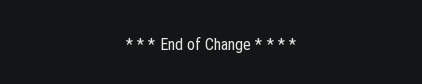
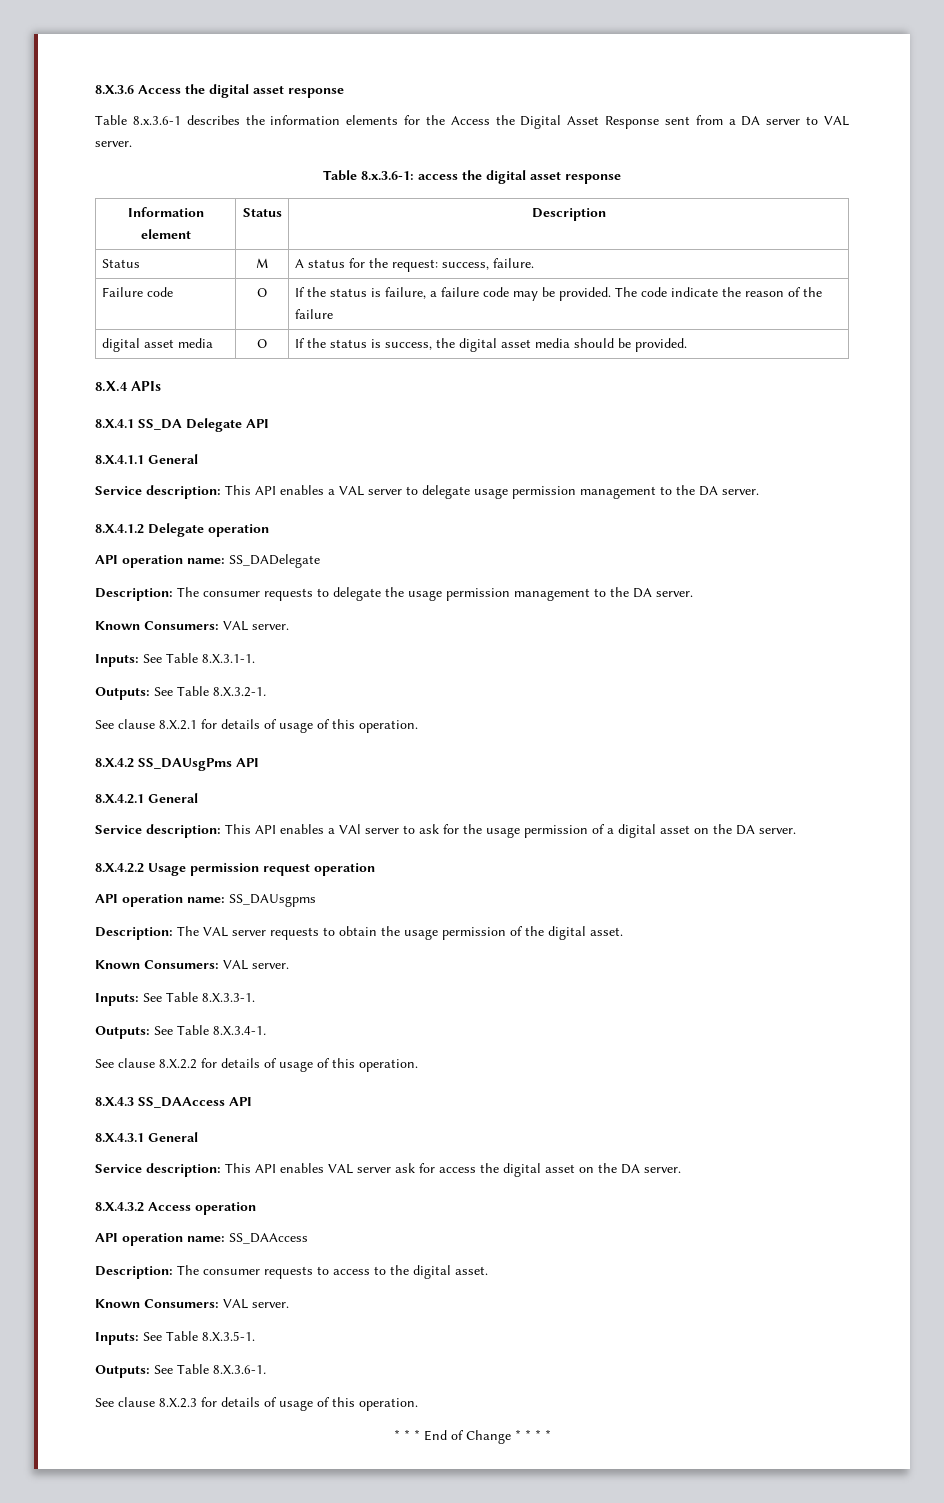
(125, 44) none -> [95,84,344,98] [95,115,850,129] [95,141,132,147] [323,170,621,184] [127,207,204,217] [140,229,191,239] [242,208,282,217] [531,208,606,221] [101,259,140,268] [256,258,268,268] [294,258,534,272] [101,287,173,297] [257,288,267,297] [294,287,822,301] [294,309,333,319] [101,338,213,352] [257,339,267,348] [294,338,687,352] [95,381,161,392] [95,418,269,432] [95,454,198,464] [95,485,759,499] [95,523,269,537] [95,554,320,568] [95,587,693,601] [95,621,289,631] [95,653,255,667] [95,686,266,700] [95,719,418,733] [95,758,259,771] [95,793,198,804] [95,824,796,838] [95,863,375,876] [95,894,316,907] [95,926,623,940] [95,960,289,970] [95,992,255,1006] [95,1025,266,1039] [95,1058,418,1072] [95,1097,252,1108] [95,1132,198,1142] [95,1163,681,1177] [95,1202,256,1215] [95,1233,308,1246] [95,1265,488,1279] [95,1299,289,1309] [95,1331,255,1345] [95,1364,266,1378] [95,1397,418,1411] 8.X.3.6 Access the digital asset response // Table 8.x.3.6-1 describes the information elements for the Access the Digital Asset Response sent from a DA server to VAL server. // Table 8.x.3.6-1: access the digital asset response // Information element | Status | Description // Status | M | A status for the request: success, failure. // Failure code | O | If the status is failure, a failure code may be provided. The code indicate the reason of the failure // digital asset media | O | If the status is success, the digital asset media should be provided. // 8.X.4 APIs // 8.X.4.1 SS_DA Delegate API // 8.X.4.1.1 General // Service description: This API enables a VAL server to delegate usage permission management to the DA server. // 8.X.4.1.2 Delegate operation // API operation name: SS_DADelegate // Description: The consumer requests to delegate the usage permission management to the DA server. // Known Consumers: VAL server. // Inputs: See Table 8.X.3.1-1. // Outputs: See Table 8.X.3.2-1. // See clause 8.X.2.1 for details of usage of this operation. // 8.X.4.2 SS_DAUsgPms API // 8.X.4.2.1 General // Service description: This API enables a VAl server to ask for the usage permission of a digital asset on the DA server. // 8.X.4.2.2 Usage permission request operation // API operation name: SS_DAUsgpms // Description: The VAL server requests to obtain the usage permission of the digital asset. // Known Consumers: VAL server. // Inputs: See Table 8.X.3.3-1. // Outputs: See Table 8.X.3.4-1. // See clause 8.X.2.2 for details of usage of this operation. // 8.X.4.3 SS_DAAccess API // 8.X.4.3.1 General // Service description: This API enables VAL server ask for access the digital asset on the DA server. // 8.X.4.3.2 Access operation // API operation name: SS_DAAccess // Description: The consumer requests to access to the digital asset. // Known Consumers: VAL server. // Inputs: See Table 8.X.3.5-1. // Outputs: See Table 8.X.3.6-1. // See clause 8.X.2.3 for details of usage of this operation. //

